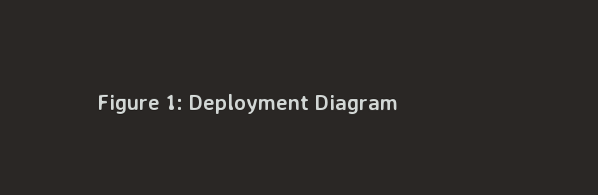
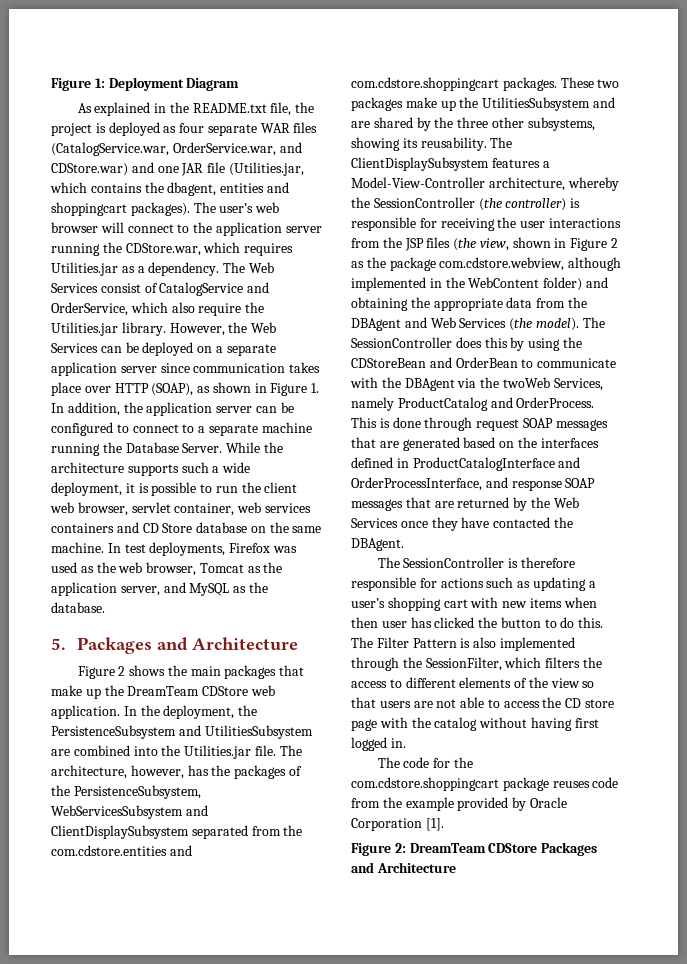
(399, 105) none -> [77,102,315,116] [51,122,318,136] [51,142,302,156] [51,162,304,176] [50,182,289,196] [51,202,280,216] [51,222,322,236] [51,242,294,256] [51,262,274,276] [51,282,270,296] [51,302,265,316] [51,322,277,336] [51,342,276,356] [51,362,321,376] [51,382,320,396] [51,402,294,416] [51,422,312,436] [51,442,283,456] [51,462,251,476] [51,482,298,496] [50,502,311,516] [51,522,322,533] [51,542,297,556] [51,562,283,576] [51,582,268,596] [51,602,105,613] [51,637,298,654] [77,665,305,679] [51,685,275,699] [51,705,258,719] [51,725,313,739] [51,745,302,759] [51,765,302,779] [51,785,201,799] [51,805,208,819] [51,825,303,839] [51,845,192,856] [351,77,620,91] [351,97,615,111] [351,117,595,131] [351,137,513,151] [351,157,550,171] [351,177,619,191] [351,197,581,211] [351,217,621,231] [351,237,619,251] [351,257,622,271] [351,277,608,291] [351,297,587,311] [351,317,605,331] [351,337,582,351] [351,357,617,368] [350,377,603,391] [351,397,595,411] [351,417,608,431] [351,437,599,451] [351,457,581,471] [351,477,596,491] [351,497,579,511] [351,517,573,531] [351,538,404,551] [377,557,575,568] [351,577,596,591] [351,597,597,611] [351,617,604,628] [351,637,575,651] [351,657,602,671] [351,677,595,688] [351,697,615,708] [351,717,599,731] [351,737,406,751] [377,757,473,768] [351,777,619,791] [351,797,567,811] [351,818,444,831] [351,842,598,856] [351,862,456,873] // As explained in the README.txt file, the project is deployed as four separate WAR files (CatalogService.war, OrderService.war, and CDStore.war) and one JAR file (Utilities.jar, which contains the dbagent, entities and shoppingcart packages). The user’s web browser will connect to the application server running the CDStore.war, which requires Utilities.jar as a dependency. The Web Services consist of CatalogService and OrderService, which also require the Utilities.jar library. However, the Web Services can be deployed on a separate application server since communication takes place over HTTP (SOAP), as shown in Figure 1. In addition, the application server can be configured to connect to a separate machine running the Database Server. While the architecture supports such a wide deployment, it is possible to run the client web browser, servlet container, web services containers and CD Store database on the same machine. In test deployments, Firefox was used as the web browser, Tomcat as the application server, and MySQL as the database. // 5. Packages and Architecture // Figure 2 shows the main packages that make up the DreamTeam CDStore web application. In the deployment, the PersistenceSubsystem and UtilitiesSubsystem are combined into the Utilities.jar file. The architecture, however, has the packages of the PersistenceSubsystem, WebServicesSubsystem and ClientDisplaySubsystem separated from the com.cdstore.entities and com.cdstore.shoppingcart packages. These two packages make up the UtilitiesSubsystem and are shared by the three other subsystems, showing its reusability. The ClientDisplaySubsystem features a Model-View-Controller architecture, whereby the SessionController (the controller) is responsible for receiving the user interactions from the JSP files (the view, shown in Figure 2 as the package com.cdstore.webview, although implemented in the WebContent folder) and obtaining the appropriate data from the DBAgent and Web Services (the model). The SessionController does this by using the CDStoreBean and OrderBean to communicate with the DBAgent via the twoWeb Services, namely ProductCatalog and OrderProcess. This is done through request SOAP messages that are generated based on the interfaces defined in ProductCatalogInterface and OrderProcessInterface, and response SOAP messages that are returned by the Web Services once they have contacted the DBAgent. // The SessionController is therefore responsible for actions such as updating a user’s shopping cart with new items when then user has clicked the button to do this. The Filter Pattern is also implemented through the SessionFilter, which filters the access to different elements of the view so that users are not able to access the CD store page with the catalog without having first logged in. // The code for the com.cdstore.shoppingcart package reuses code from the example provided by Oracle Corporation [1]. // Figure 2: DreamTeam CDStore Packages and Architecture

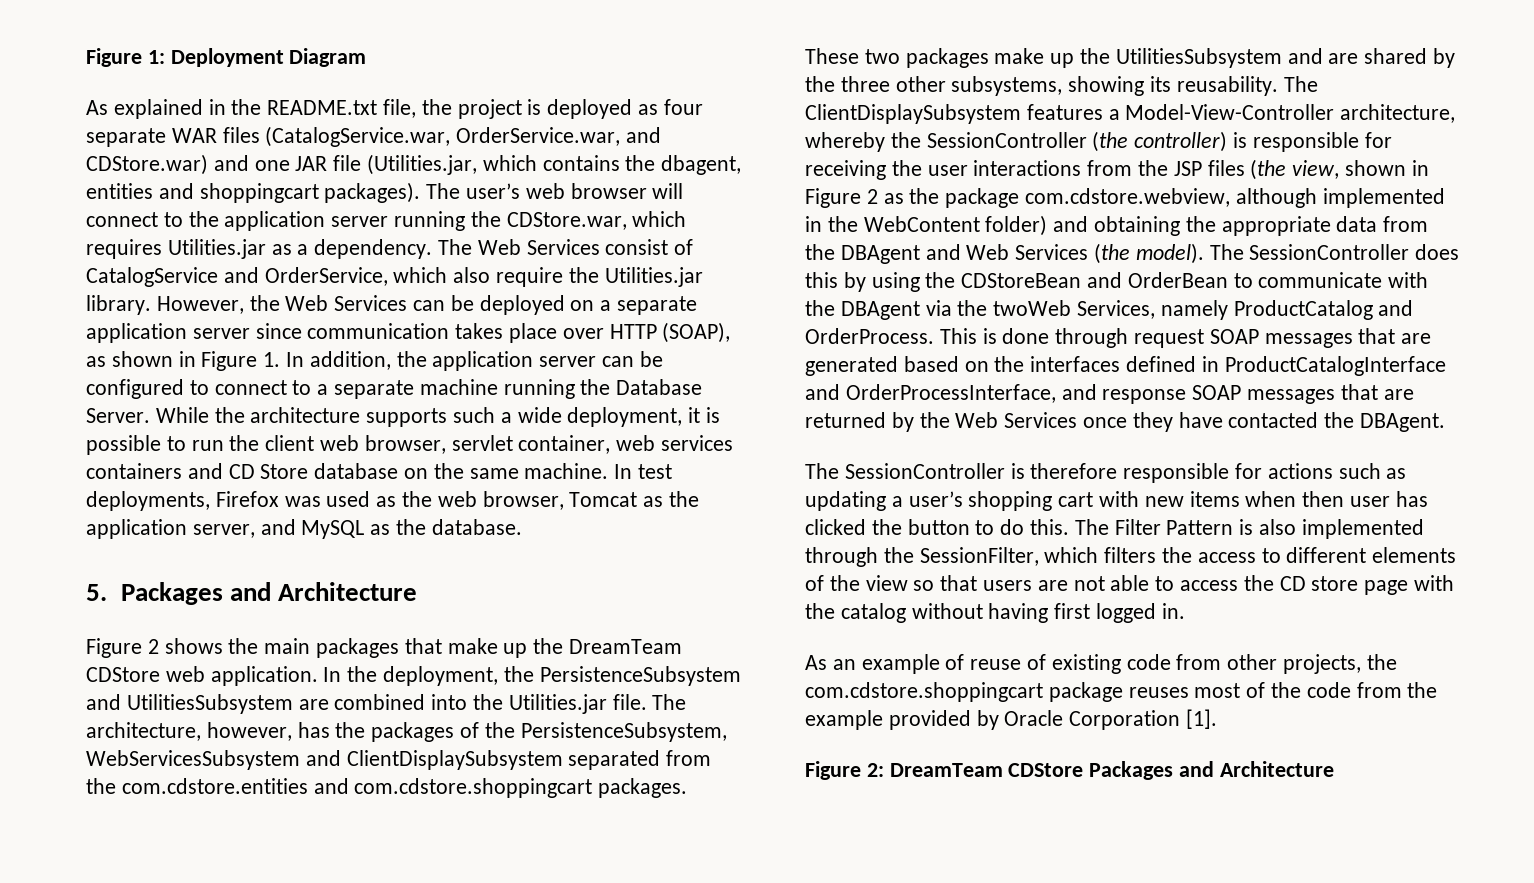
[377,757,451,768] The code for -> [805,654,1362,674] As an example of reuse of existing code from other projects,
(590, 784) none -> [1194,682,1302,698] most of the

